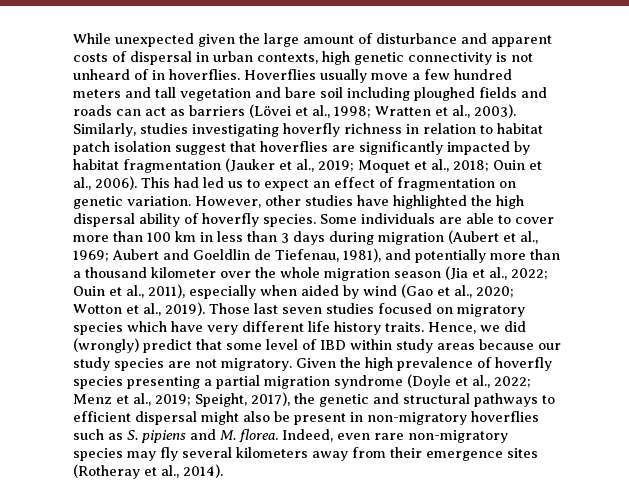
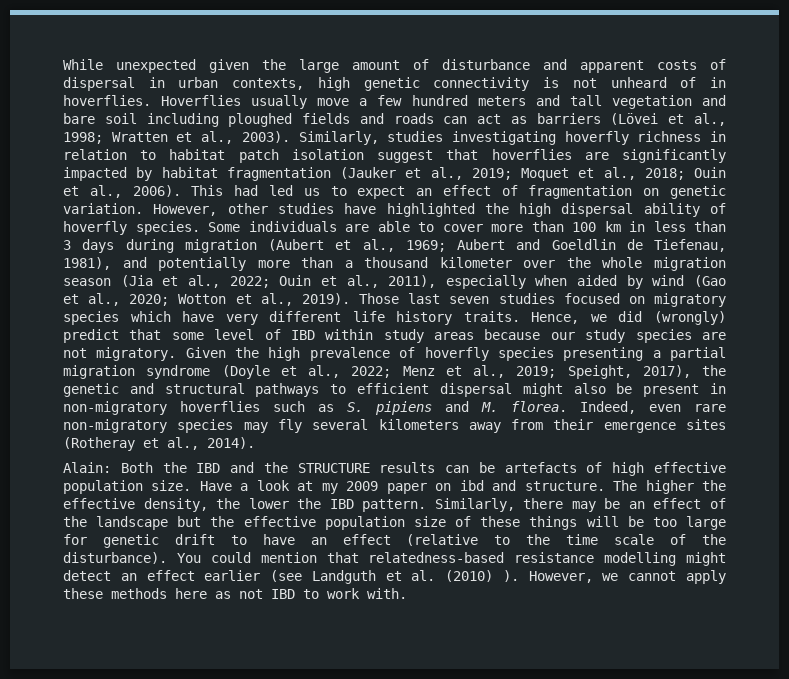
(223, 471) none -> [63,462,726,476] [63,480,726,494] [63,498,727,512] [63,516,726,530] [63,534,726,548] [63,552,726,566] [63,570,726,584] [63,588,407,599] // Alain: Both the IBD and the STRUCTURE results can be artefacts of high effective population size. Have a look at my 2009 paper on ibd and structure. The higher the effective density, the lower the IBD pattern. Similarly, there may be an effect of the landscape but the effective population size of these things will be too large for genetic drift to have an effect (relative to the time scale of the disturbance). You could mention that relatedness-based resistance modelling might detect an effect earlier (see Landguth et al. (2010) ). However, we cannot apply these methods here as not IBD to work with.

